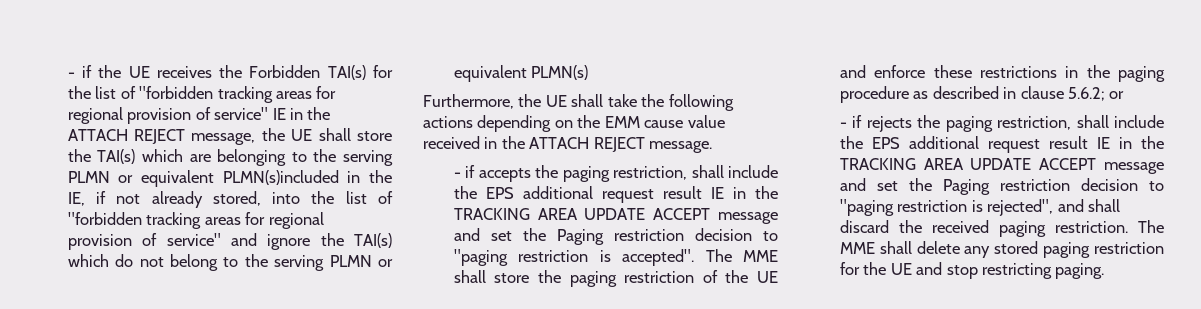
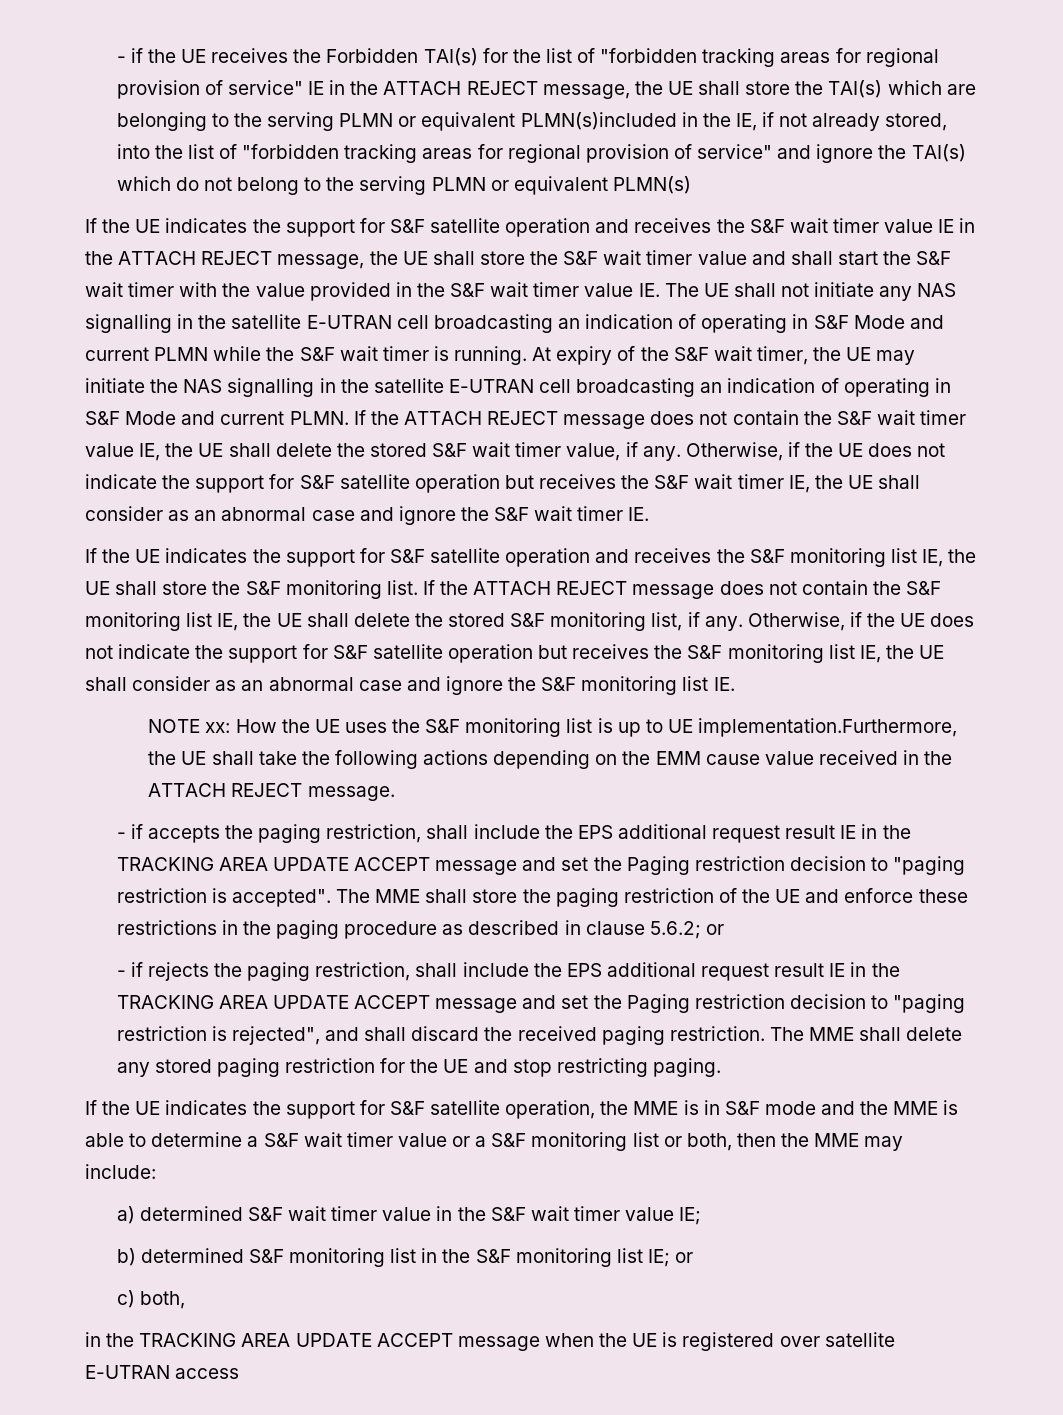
[423,94,514,109] Furthermore, -> [85,218,976,237] [85,250,952,269] [85,282,957,301] [85,314,944,333] [85,346,916,365] [85,378,951,397] [85,410,967,429] [85,442,946,461] [85,474,921,493] [85,506,650,525] [85,548,977,567] [85,580,942,599] [85,612,975,631] [85,644,945,663] [85,676,735,695] [148,718,958,737] If the UE indicates the support for S&F satellite operation and receives the S&F wait timer value IE in the ATTACH REJECT message, the UE shall store the S&F wait timer value and shall start the S&F wait timer with the value provided in the S&F wait timer value IE. The UE shall not initiate any NAS signalling in the satellite E-UTRAN cell broadcasting an indication of operating in S&F Mode and current PLMN while the S&F wait timer is running. At expiry of the S&F wait timer, the UE may initiate the NAS signalling in the satellite E-UTRAN cell broadcasting an indication of operating in S&F Mode and current PLMN. If the ATTACH REJECT message does not contain the S&F wait timer value IE, the UE shall delete the stored S&F wait timer value, if any. Otherwise, if the UE does not indicate the support for S&F satellite operation but receives the S&F wait timer IE, the UE shall consider as an abnormal case and ignore the S&F wait timer IE. // If the UE indicates the support for S&F satellite operation and receives the S&F monitoring list IE, the UE shall store the S&F monitoring list. If the ATTACH REJECT message does not contain the S&F monitoring list IE, the UE shall delete the stored S&F monitoring list, if any. Otherwise, if the UE does not indicate the support for S&F satellite operation but receives the S&F monitoring list IE, the UE shall consider as an abnormal case and ignore the S&F monitoring list IE. // NOTE xx: How the UE uses the S&F monitoring list is up to UE implementation.Furthermore,
(1105, 271) none -> [85,1100,959,1119] [85,1132,904,1151] [85,1164,156,1179] [116,1206,702,1225] [116,1248,694,1267] [116,1290,185,1309] [85,1332,895,1351] [85,1365,240,1379] // If the UE indicates the support for S&F satellite operation, the MME is in S&F mode and the MME is able to determine a S&F wait timer value or a S&F monitoring list or both, then the MME may include: // a) determined S&F wait timer value in the S&F wait timer value IE; // b) determined S&F monitoring list in the S&F monitoring list IE; or // c) both, // in the TRACKING AREA UPDATE ACCEPT message when the UE is registered over satellite E-UTRAN access

